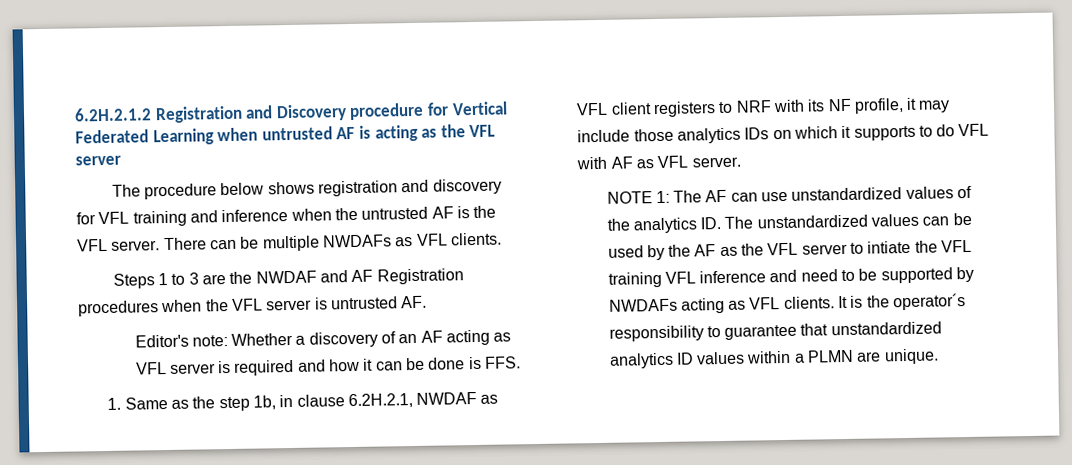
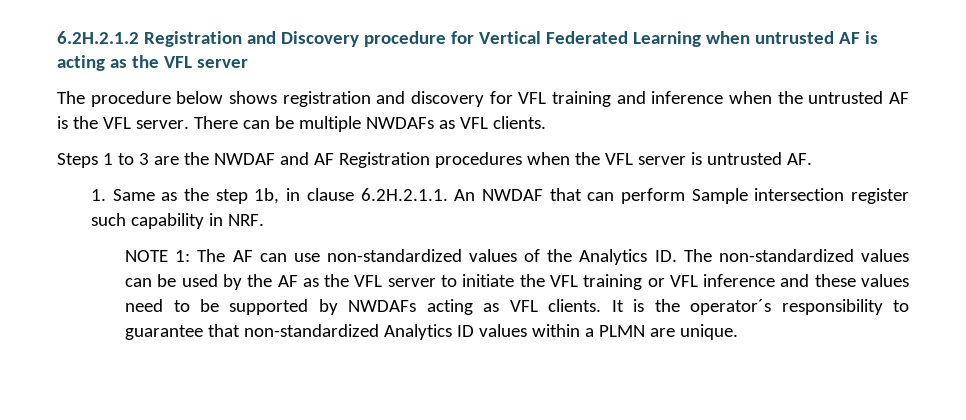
[134,329,512,348] [135,356,522,376] // Editor's note: Whether a discovery of an AF acting as VFL server is required and how it can be done is FFS. -> (812, 159) none
[347,391,499,409] [576,97,951,118] [577,123,990,144] [576,155,741,170] 6.2H.2.1, NWDAF as VFL client registers to NRF with its NF profile, it may include those analytics IDs on which it supports to do VFL with AF as VFL server. -> [360,188,909,204] [91,213,265,229] 6.2H.2.1.1. An NWDAF that can perform Sample intersection register such capability in NRF.
[791,187,903,201] unstandardized -> [326,249,462,262] non-standardized
[632,217,698,234] analytics -> [579,249,648,265] Analytics
[756,214,868,229] unstandardized -> [718,249,854,262] non-standardized
[867,240,912,254] intiate -> [462,274,515,287] initiate
(662, 279) none -> [647,278,665,287] or
(798, 276) none -> [814,274,910,287] these values
[830,321,942,336] [608,352,674,369] unstandardized analytics -> [244,324,453,340] non-standardized Analytics

